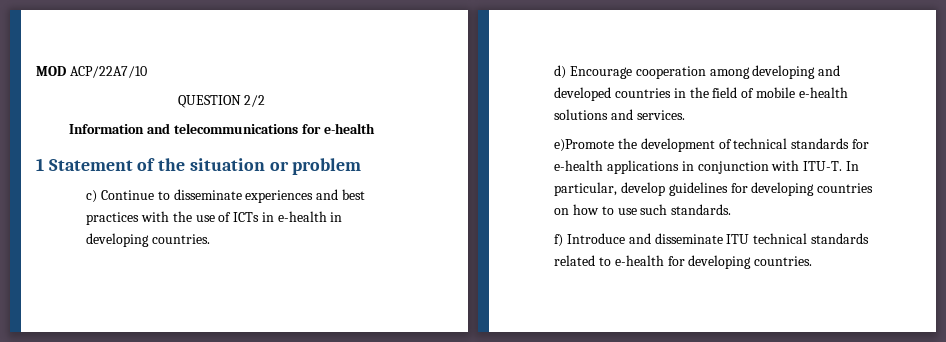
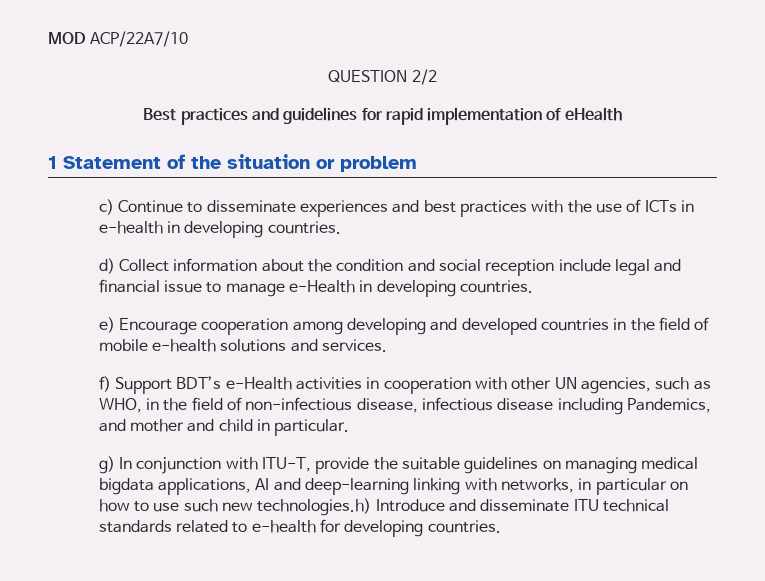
[69,123,375,134] Information and telecommunications for e-health -> [143,107,622,125] Best practices and guidelines for rapid implementation of eHealth
(567, 72) none -> [119,258,682,276] [98,279,533,297] [98,317,115,333] Collect information about the condition and social reception include legal and financial issue to manage e-Health in developing countries. // e)
[554,138,869,152] [554,160,859,174] [554,182,874,196] e)Promote the development of technical standards for e-health applications in conjunction with ITU-T. In particular, develop guidelines for developing countries -> [98,376,711,394] [98,397,711,415] [98,419,350,436] [98,456,699,474] [98,478,667,495] f) Support BDT’s e-Health activities in cooperation with other UN agencies, such as WHO, in the field of non-infectious disease, infectious disease including Pandemics, and mother and child in particular. // g) In conjunction with ITU-T, provide the suitable guidelines on managing medical bigdata applications, AI and deep-learning linking with networks, in particular
[671,204,732,215] [554,234,564,247] standards. // f) -> [222,498,372,516] new technologies.h)

